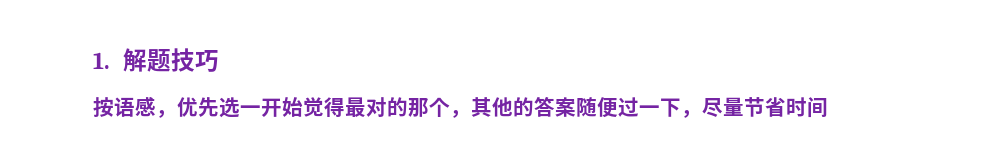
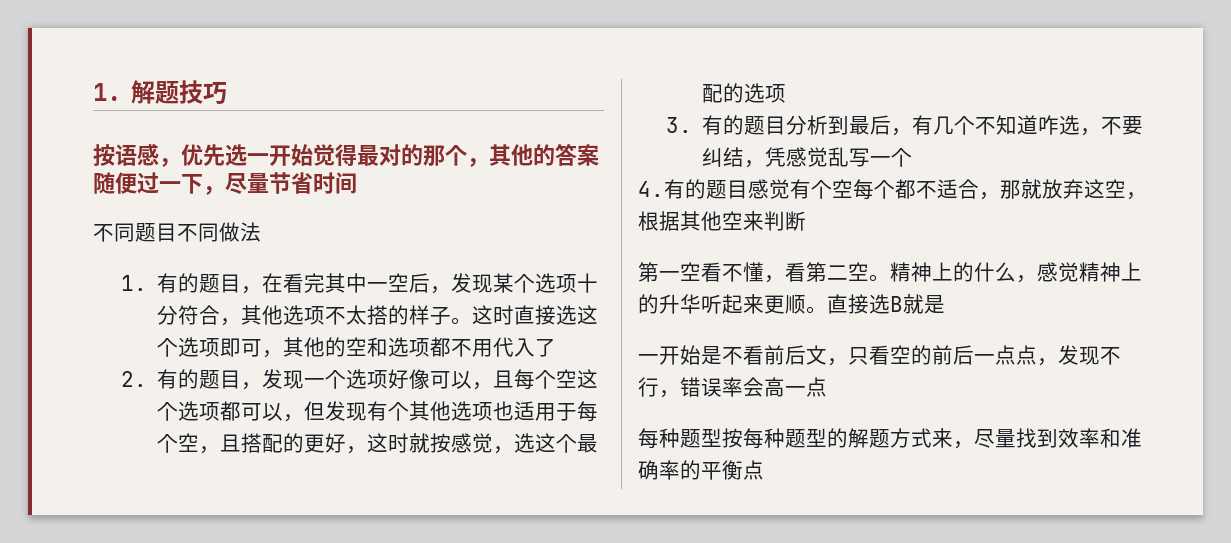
(828, 107) none -> [93,222,261,242] [121,273,599,294] [157,305,599,326] [157,337,557,358] [121,369,599,390] [157,401,599,422] [157,433,599,454] [702,83,787,103] [666,115,1144,136] [702,147,913,168] [638,179,1147,200] [638,211,806,231] [638,262,1142,283] [638,294,945,314] [638,345,1121,366] [638,377,827,398] [638,428,1142,449] [638,460,764,480] // 不同题目不同做法 // 1.有的题目，在看完其中一空后，发现某个选项十分符合，其他选项不太搭的样子。这时直接选这个选项即可，其他的空和选项都不用代入了 // 2.有的题目，发现一个选项好像可以，且每个空这个选项都可以，但发现有个其他选项也适用于每个空，且搭配的更好，这时就按感觉，选这个最配的选项 // 3.有的题目分析到最后，有几个不知道咋选，不要纠结，凭感觉乱写一个 // 4.有的题目感觉有个空每个都不适合，那就放弃这空，根据其他空来判断 // 第一空看不懂，看第二空。精神上的什么，感觉精神上的升华听起来更顺。直接选B就是 // 一开始是不看前后文，只看空的前后一点点，发现不行，错误率会高一点 // 每种题型按每种题型的解题方式来，尽量找到效率和准确率的平衡点

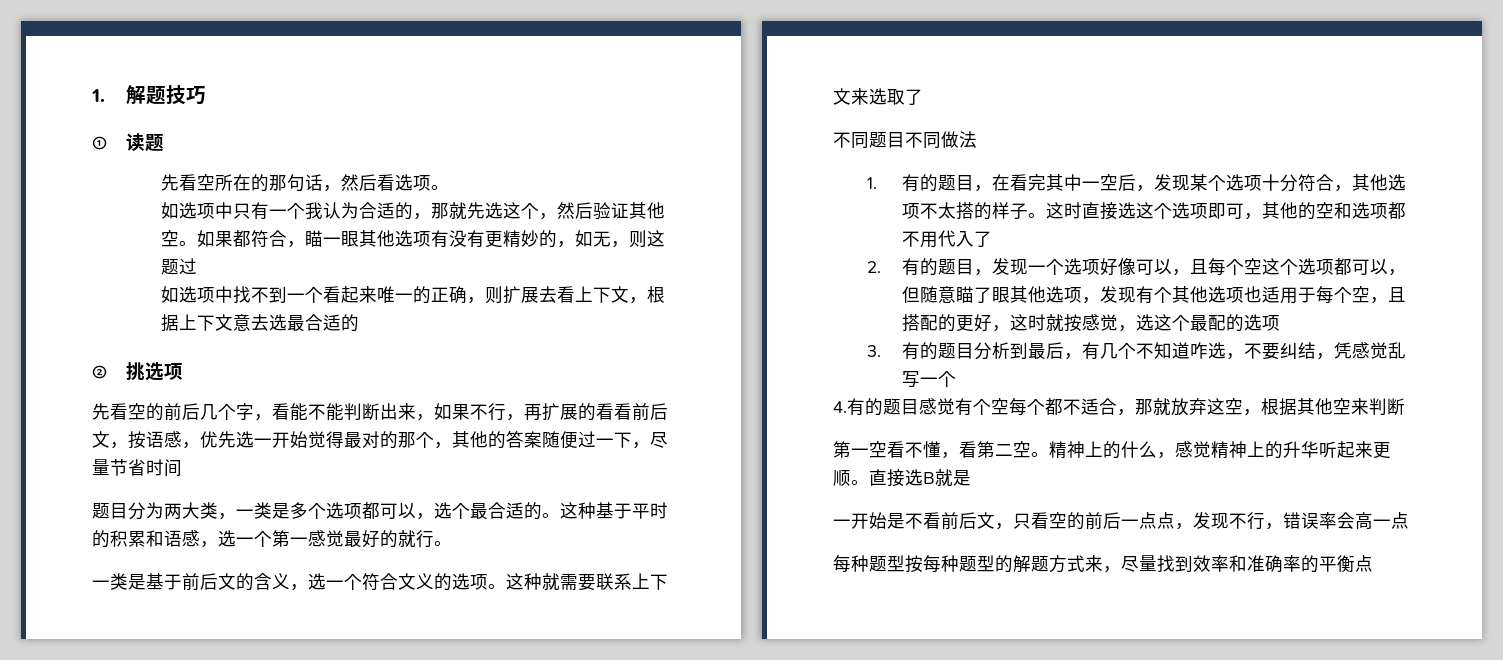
(228, 93) none -> [92,133,165,152] [160,174,449,192] [160,202,665,220] [160,230,665,248] [160,258,197,275] [160,286,665,304] [160,314,359,332] [92,362,184,381] [92,403,668,421] [92,431,128,449] ①读题 // 先看空所在的那句话，然后看选项。 // 如选项中只有一个我认为合适的，那就先选这个，然后验证其他空。如果都符合，瞄一眼其他选项有没有更精妙的，如无，则这题过 // 如选项中找不到一个看起来唯一的正确，则扩展去看上下文，根据上下文意去选最合适的 // ②挑选项 // 先看空的前后几个字，看能不能判断出来，如果不行，再扩展的看看前后文，
(357, 183) none -> [92,502,668,520] [92,530,452,548] [92,573,668,591] [833,88,923,105] // 题目分为两大类，一类是多个选项都可以，选个最合适的。这种基于平时的积累和语感，选一个第一感觉最好的就行。 // 一类是基于前后文的含义，选一个符合文义的选项。这种就需要联系上下文来选取了
(326, 411) none -> [919,286,1100,304] 随意瞄了眼其他选项，

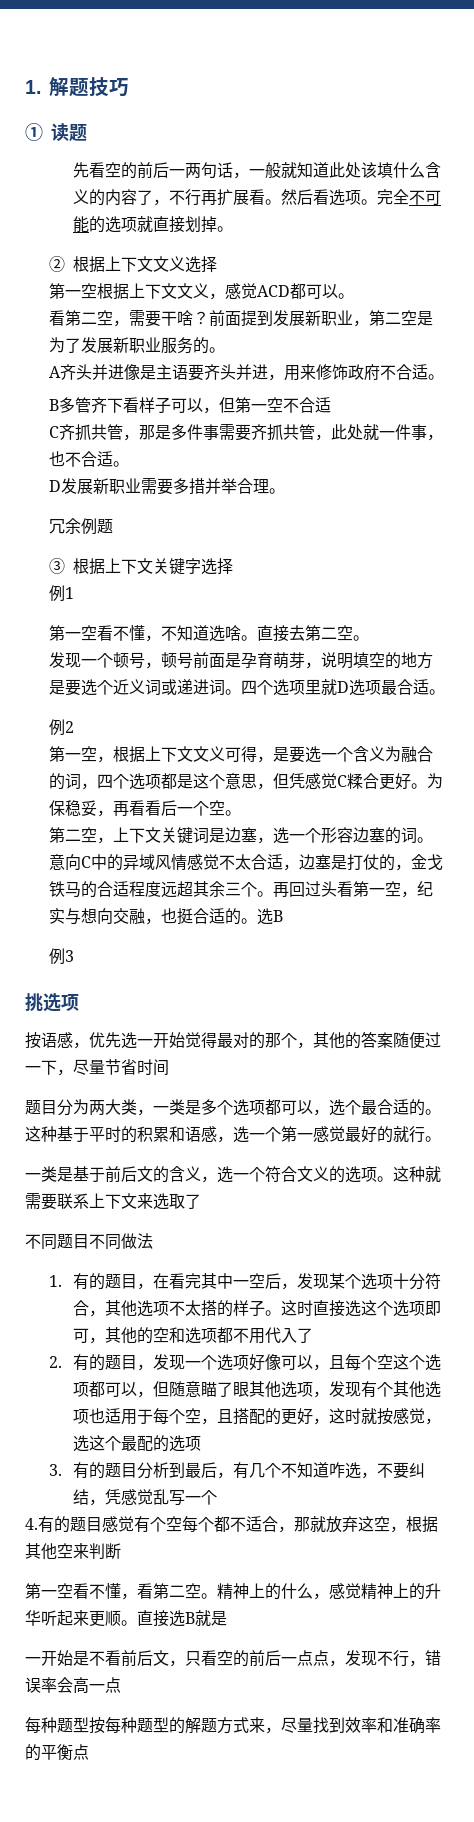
[214,174,449,192] [160,202,665,220] [160,230,665,248] [160,258,197,275] [160,286,665,304] [160,314,359,332] [92,362,184,381] [92,403,668,421] [92,431,128,449] 所在的那句话，然后看选项。 // 如选项中只有一个我认为合适的，那就先选这个，然后验证其他空。如果都符合，瞄一眼其他选项有没有更精妙的，如无，则这题过 // 如选项中找不到一个看起来唯一的正确，则扩展去看上下文，根据上下文意去选最合适的 // ②挑选项 // 先看空的前后几个字，看能不能判断出来，如果不行，再扩展的看看前后文， -> [121,162,442,179] [73,189,442,206] [73,216,234,233] [49,256,218,273] [49,283,355,300] [49,310,434,327] [49,337,226,354] [49,364,445,381] [49,397,332,414] [49,424,444,441] [49,451,130,467] [49,478,286,495] [49,518,114,535] [49,558,234,575] [49,585,75,602] [49,625,370,642] [49,652,434,669] [49,679,446,696] [49,719,75,736] [49,746,434,763] [49,773,444,790] [49,800,242,817] [49,827,434,844] [49,854,444,871] [49,881,434,898] [49,908,284,925] [49,948,75,965] [25,993,79,1012] 的前后一两句话，一般就知道此处该填什么含义的内容了，不行再扩展看。然后看选项。完全不可能的选项就直接划掉。 // ②根据上下文文义选择 // 第一空根据上下文文义，感觉ACD都可以。 // 看第二空，需要干啥？前面提到发展新职业，第二空是为了发展新职业服务的。 // A齐头并进像是主语要齐头并进，用来修饰政府不合适。 // B多管齐下看样子可以，但第一空不合适 // C齐抓共管，那是多件事需要齐抓共管，此处就一件事，也不合适。 // D发展新职业需要多措并举合理。 // 冗余例题 // ③根据上下文关键字选择 // 例1 // 第一空看不懂，不知道选啥。直接去第二空。 // 发现一个顿号，顿号前面是孕育萌芽，说明填空的地方是要选个近义词或递进词。四个选项里就D选项最合适。 // 例2 // 第一空，根据上下文文义可得，是要选一个含义为融合的词，四个选项都是这个意思，但凭感觉C糅合更好。为保稳妥，再看看后一个空。 // 第二空，上下文关键词是边塞，选一个形容边塞的词。意向C中的异域风情感觉不太合适，边塞是打仗的，金戈铁马的合适程度远超其余三个。再回过头看第一空，纪实与想向交融，也挺合适的。选B // 例3 // 挑选项 //

